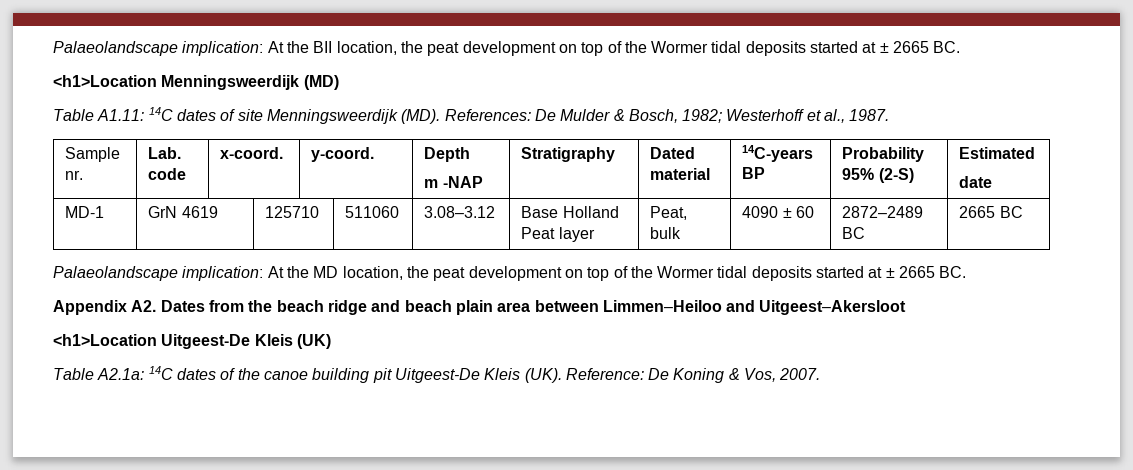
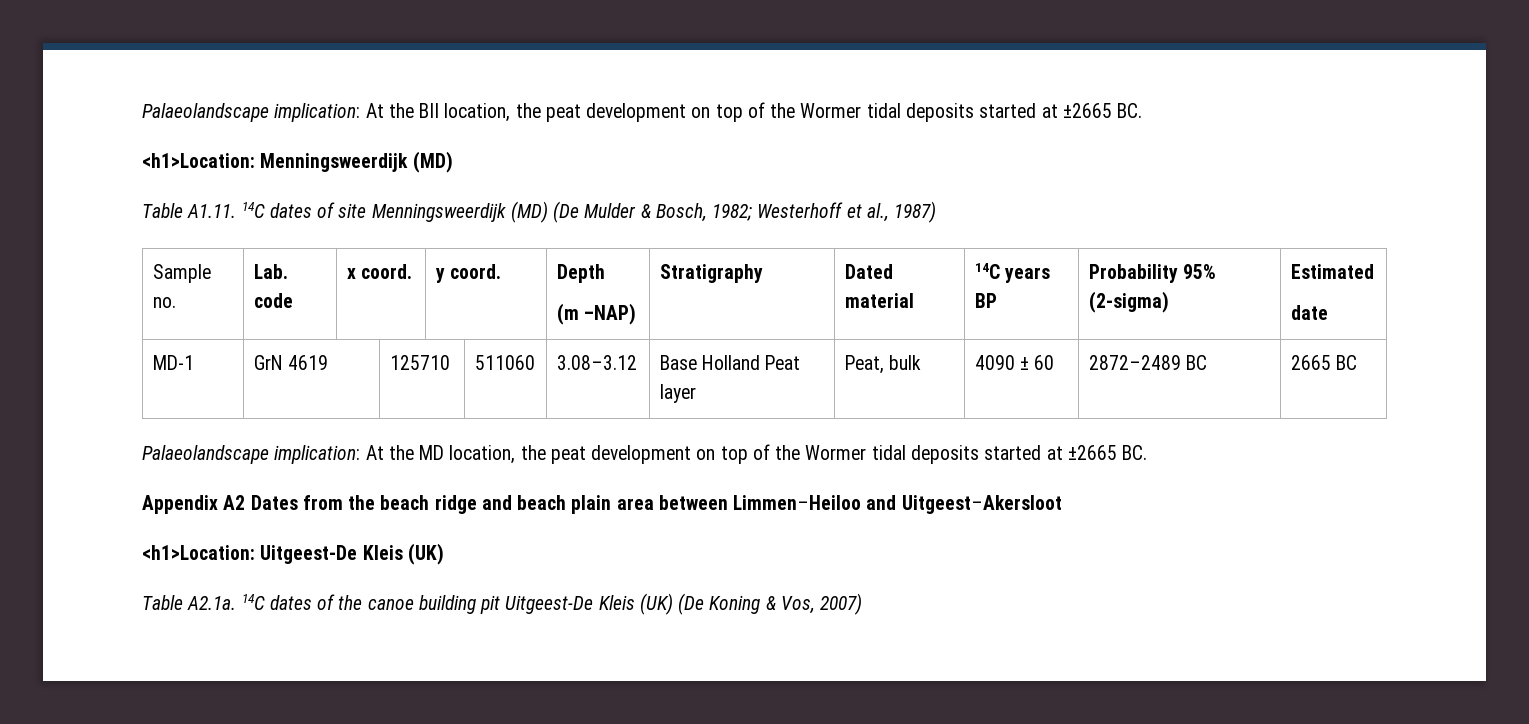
[879,41,961,53] [53,75,157,87] ± 2665 BC. // <h1>Location -> [1062,103,1143,118] [142,153,255,168] ±2665 BC. // <h1>Location:
[97,109,145,121] A1.11: -> [187,204,237,218] A1.11.
[401,109,556,124] (MD). References: De -> [510,201,580,223] (MD) (De
[849,109,890,121] 1987. -> [894,201,937,223] 1987)
[65,170,84,180] nr. -> [152,297,176,308] no.
[220,147,284,159] [311,147,375,162] x-coord. | y-coord. -> [346,264,412,279] [434,264,501,283] x coord. | y coord.
[424,176,483,188] m -NAP -> [556,303,636,325] (m –NAP)
[742,145,814,162] 14C-years -> [974,263,1050,283] 14C years
[878,168,914,183] (2-S) -> [1088,291,1169,313] (2-sigma)
[885,266,936,278] ± 2665 -> [1067,445,1117,460] ±2665
[131,300,157,312] A2. -> [223,495,246,510] A2
[53,334,157,346] <h1>Location -> [142,545,255,560] <h1>Location:
[97,368,145,380] A2.1a: -> [187,596,237,610] A2.1a.
[524,368,670,383] (UK). Reference: De -> [639,593,705,615] (UK) (De
[779,368,821,380] 2007. -> [820,593,863,615] 2007)

